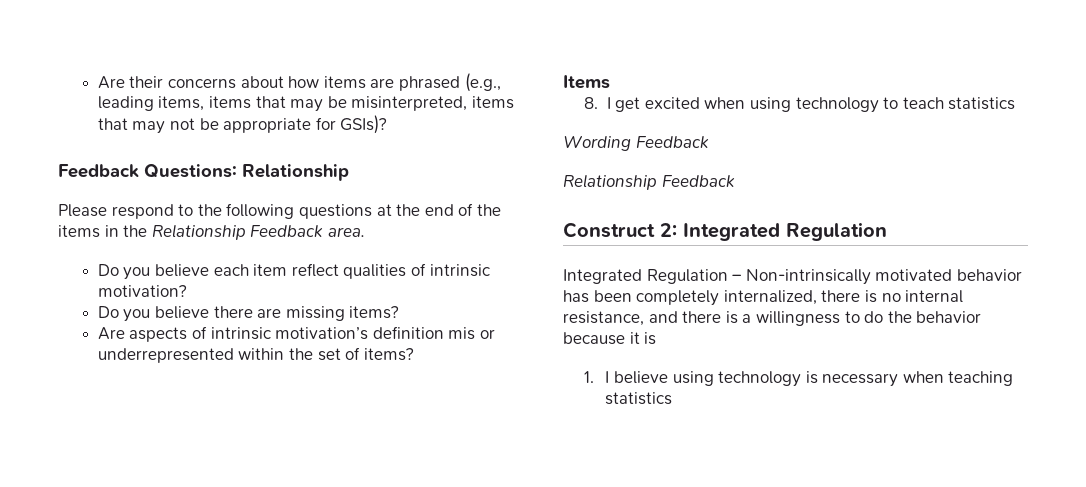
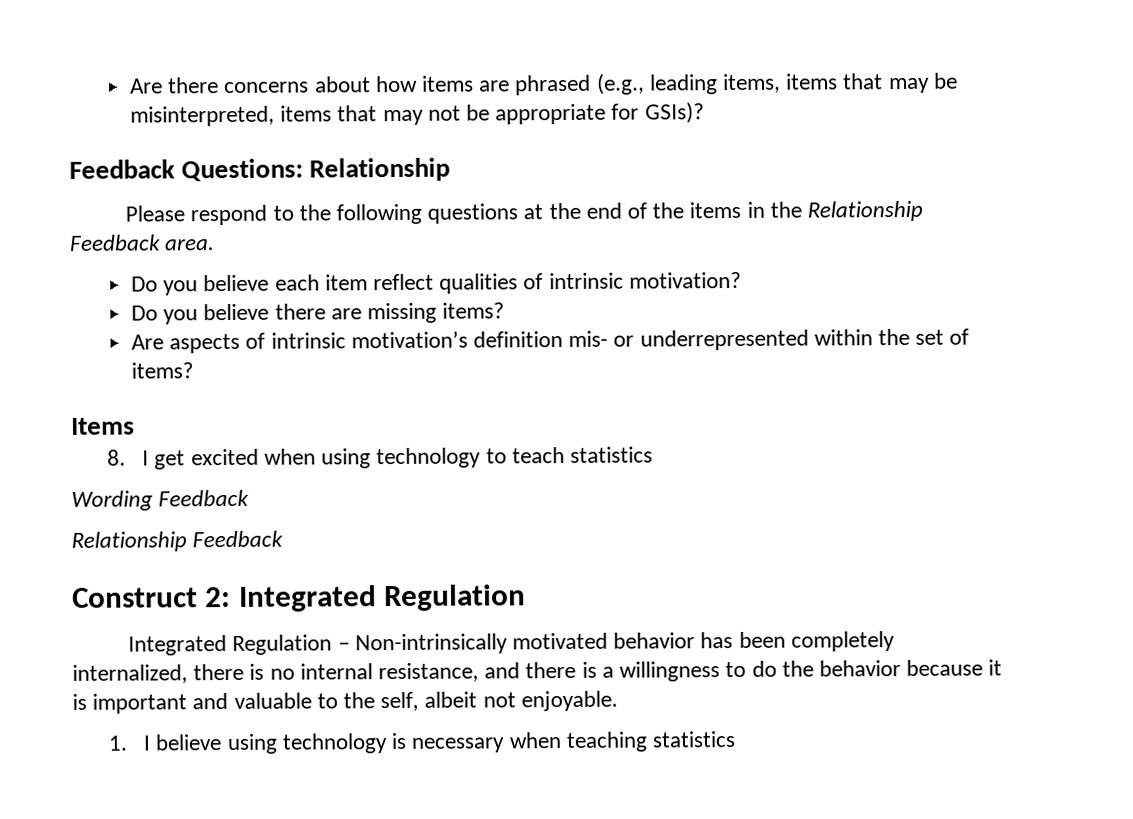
[97,76,164,89] Are their -> [129,77,220,94] Are there
[448,327,476,340] mis -> [568,330,609,347] mis-
(657, 338) none -> [92,690,618,714] important and valuable to the self, albeit not enjoyable.

